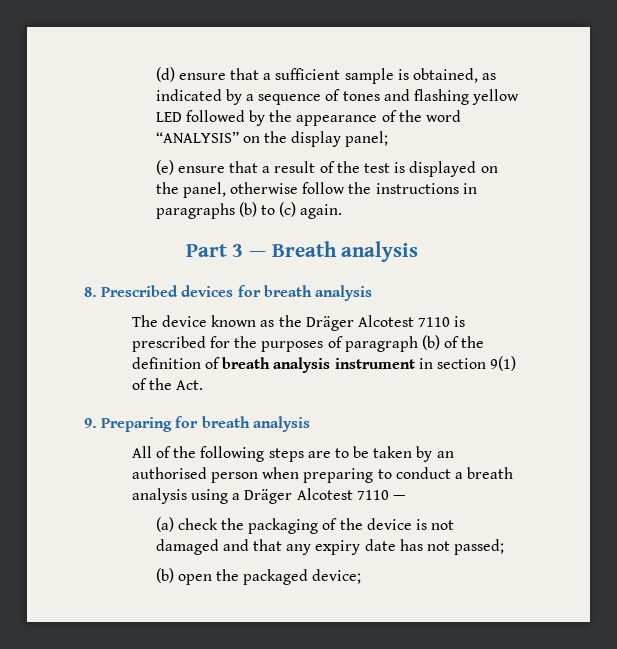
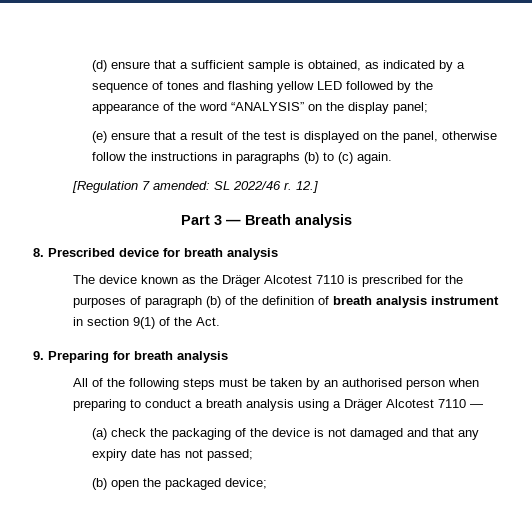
(343, 211) none -> [71,181,318,193] // [Regulation 7 amended: SL 2022/46 r. 12.]
[181,285,234,297] devices -> [119,248,159,257] device
[307,448,349,458] are to -> [218,378,248,387] must

